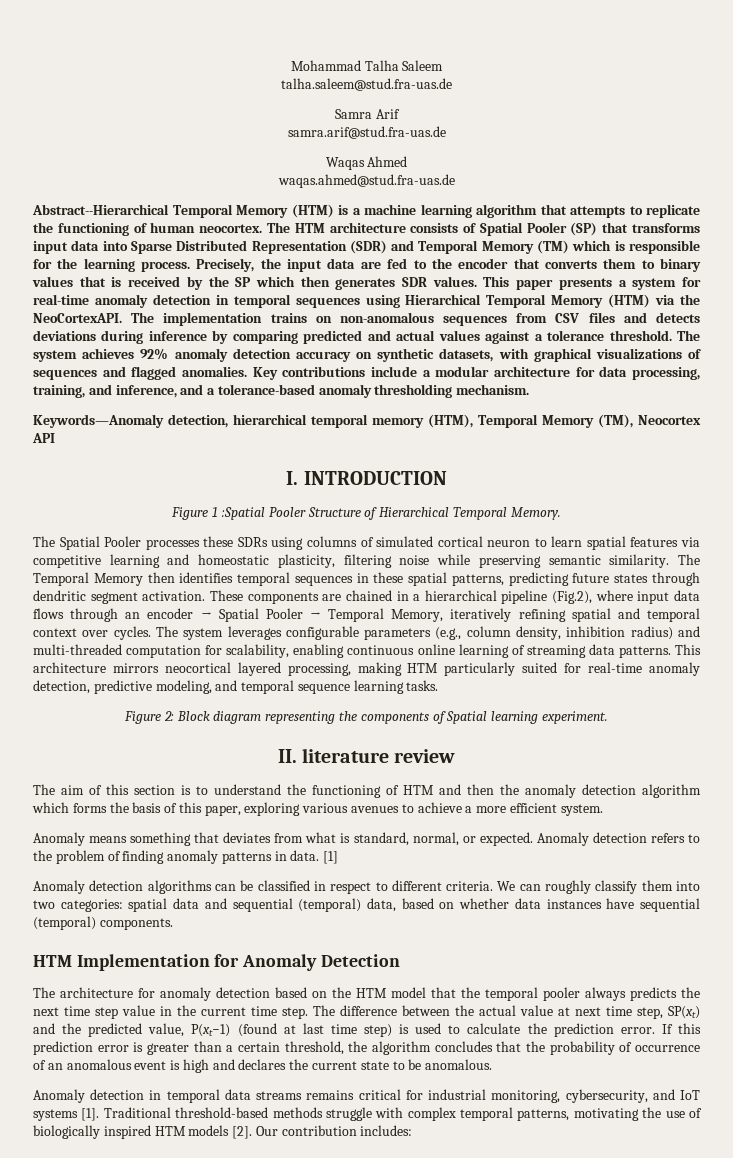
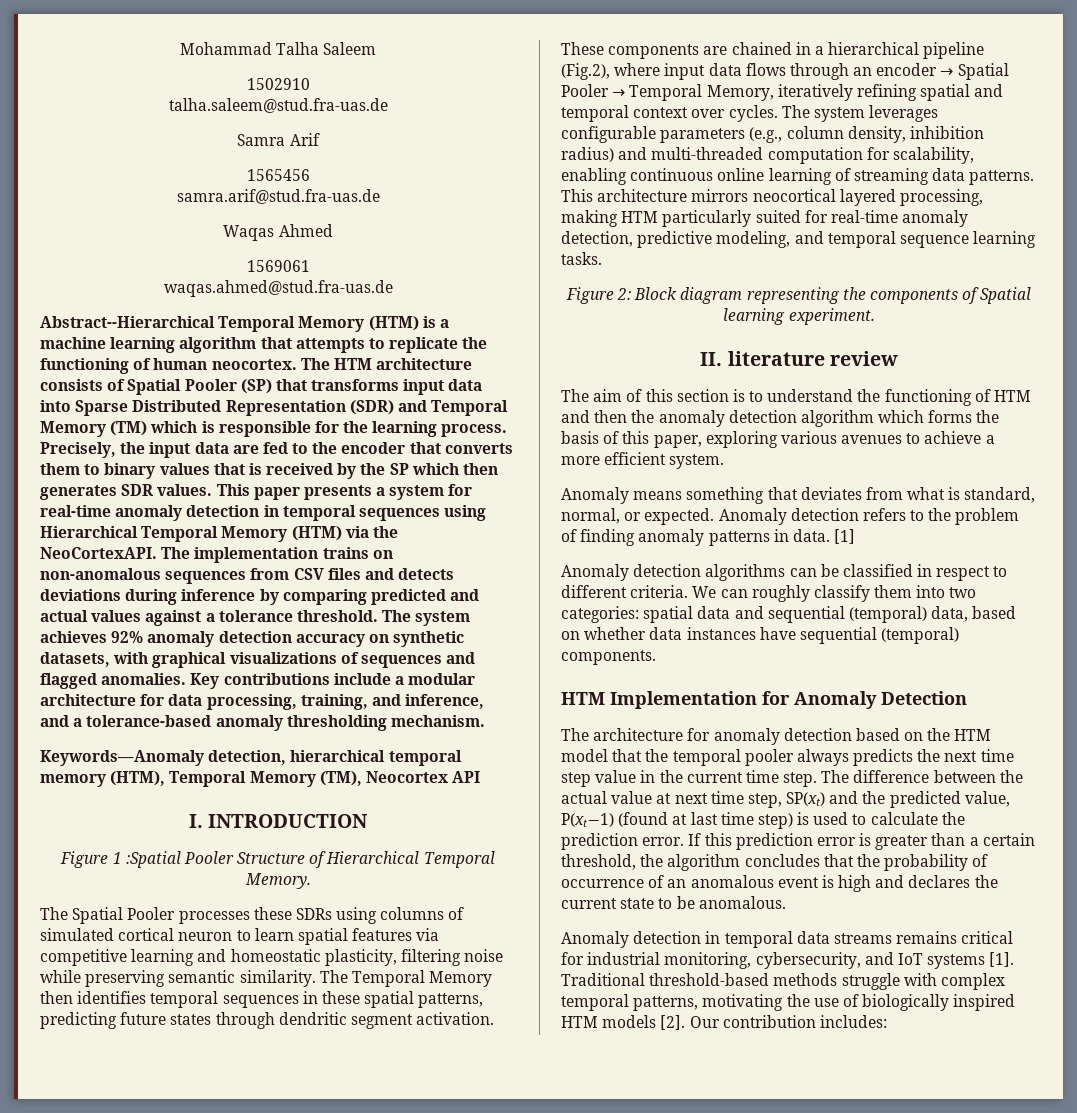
(444, 65) none -> [246,78,310,90] // 1502910
(400, 114) none -> [246,169,310,181] // 1565456
(408, 161) none -> [246,260,310,272] // 1569061

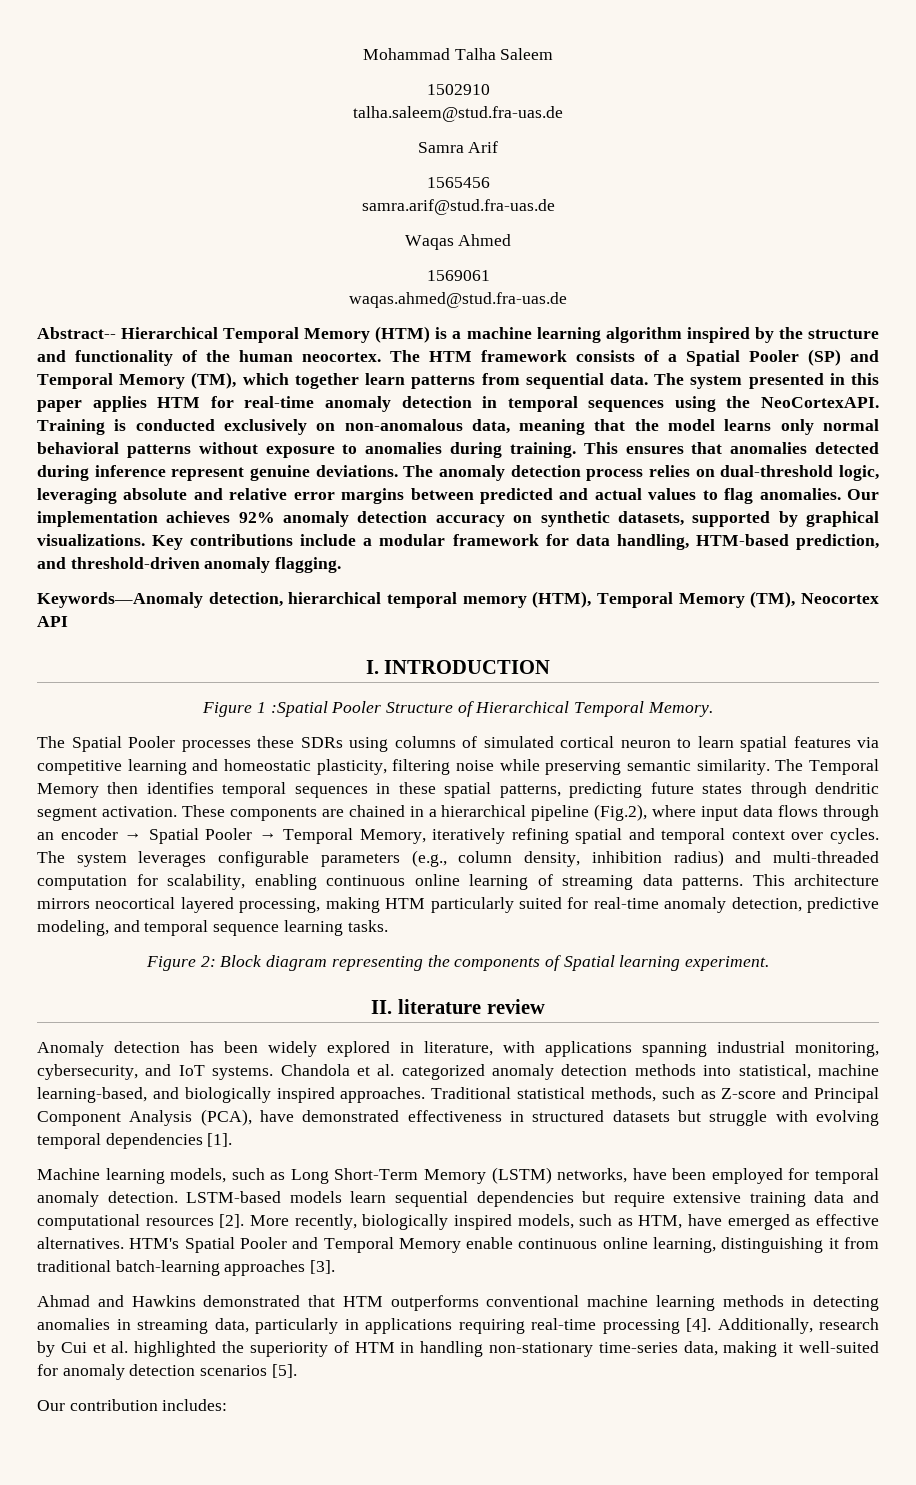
[40,316,215,328] Abstract--Hierarchical -> [37,327,219,339] Abstract-- Hierarchical
[260,337,488,353] [40,358,152,374] that attempts to replicate the functioning of -> [686,327,880,343] [37,350,230,366] inspired by the structure and functionality of the
[376,358,473,370] architecture -> [481,350,567,362] framework
(126, 385) none -> [668,354,677,362] a
[275,379,483,395] [40,400,509,416] [40,421,508,437] [40,442,513,458] [40,463,499,479] [40,484,445,500] that transforms input data into Sparse Distributed Representation (SDR) and Temporal Memory (TM) which is responsible for the learning process. Precisely, the input data are fed to the encoder that converts them to binary values that is received by the SP which then generates SDR values. This paper presents a system -> [850,350,879,362] [37,372,879,389] [37,396,201,412] and Temporal Memory (TM), which together learn patterns from sequential data. The system presented in this paper applies HTM
[40,526,398,542] [40,547,393,563] [40,568,455,584] [40,589,480,605] [40,610,471,626] Hierarchical Temporal Memory (HTM) via the NeoCortexAPI. The implementation trains on non-anomalous sequences from CSV files and detects deviations during inference by comparing predicted and actual values against a tolerance threshold. The system -> [726,396,880,408] [37,419,879,435] [37,442,880,458] [37,465,879,481] [37,488,880,504] [37,511,158,527] the NeoCortexAPI. Training is conducted exclusively on non-anomalous data, meaning that the model learns only normal behavioral patterns without exposure to anomalies during training. This ensures that anomalies detected during inference represent genuine deviations. The anomaly detection process relies on dual-threshold logic, leveraging absolute and relative error margins between predicted and actual values to flag anomalies. Our implementation
[113,652,476,668] [40,673,187,689] with graphical visualizations of sequences and flagged anomalies. -> [692,511,880,527] [37,534,145,546] supported by graphical visualizations.
[40,694,136,706] architecture -> [452,534,539,546] framework
[206,694,485,710] [40,715,485,731] processing, training, and inference, and a tolerance-based anomaly thresholding mechanism. -> [616,534,879,550] [37,557,342,573] handling, HTM-based prediction, and threshold-driven anomaly flagging.
[561,389,1032,406] [561,410,1000,427] [561,431,995,448] [561,452,725,469] [561,487,1036,504] [561,508,1020,525] [561,529,856,546] [561,564,1008,581] [561,585,977,602] [561,606,1017,623] [561,627,960,644] [561,650,656,665] [561,691,967,709] [561,728,992,745] [561,749,1014,766] [561,770,1023,787] [561,791,1010,808] [561,812,965,829] [561,833,1035,850] [561,854,989,871] [561,875,998,892] [561,896,786,909] [561,931,1014,948] [561,952,584,965] The aim of this section is to understand the functioning of HTM and then the anomaly detection algorithm which forms the basis of this paper, exploring various avenues to achieve a more efficient system. // Anomaly means something that deviates from what is standard, normal, or expected. Anomaly detection refers to the problem of finding anomaly patterns in data. [1] // Anomaly detection algorithms can be classified in respect to different criteria. We can roughly classify them into two categories: spatial data and sequential (temporal) data, based on whether data instances have sequential (temporal) components. // HTM Implementation for Anomaly Detection // The architecture for anomaly detection based on the HTM model that the temporal pooler always predicts the next time step value in the current time step. The difference between the actual value at next time step, SP(xt) and the predicted value, P(xt−1) (found at last time step) is used to calculate the prediction error. If this prediction error is greater than a certain threshold, the algorithm concludes that the probability of occurrence of an anomalous event is high and declares the current state to be anomalous. // Anomaly detection in temporal data streams remains critical for -> [37,1041,707,1057] Anomaly detection has been widely explored in literature, with applications spanning
[927,952,1015,969] [561,973,1005,990] [561,994,1016,1011] [561,1015,686,1030] systems [1]. Traditional threshold-based methods struggle with complex temporal patterns, motivating the use of biologically inspired HTM models [2]. -> [212,1064,879,1080] [37,1087,880,1103] [37,1109,880,1126] [37,1133,233,1149] [37,1167,879,1184] [37,1191,880,1207] [37,1214,879,1230] [37,1237,879,1253] [37,1260,336,1276] [37,1295,879,1311] [37,1318,879,1334] [37,1341,879,1357] [37,1364,297,1380] systems. Chandola et al. categorized anomaly detection methods into statistical, machine learning-based, and biologically inspired approaches. Traditional statistical methods, such as Z-score and Principal Component Analysis (PCA), have demonstrated effectiveness in structured datasets but struggle with evolving temporal dependencies [1]. // Machine learning models, such as Long Short-Term Memory (LSTM) networks, have been employed for temporal anomaly detection. LSTM-based models learn sequential dependencies but require extensive training data and computational resources [2]. More recently, biologically inspired models, such as HTM, have emerged as effective alternatives. HTM's Spatial Pooler and Temporal Memory enable continuous online learning, distinguishing it from traditional batch-learning approaches [3]. // Ahmad and Hawkins demonstrated that HTM outperforms conventional machine learning methods in detecting anomalies in streaming data, particularly in applications requiring real-time processing [4]. Additionally, research by Cui et al. highlighted the superiority of HTM in handling non-stationary time-series data, making it well-suited for anomaly detection scenarios [5]. //

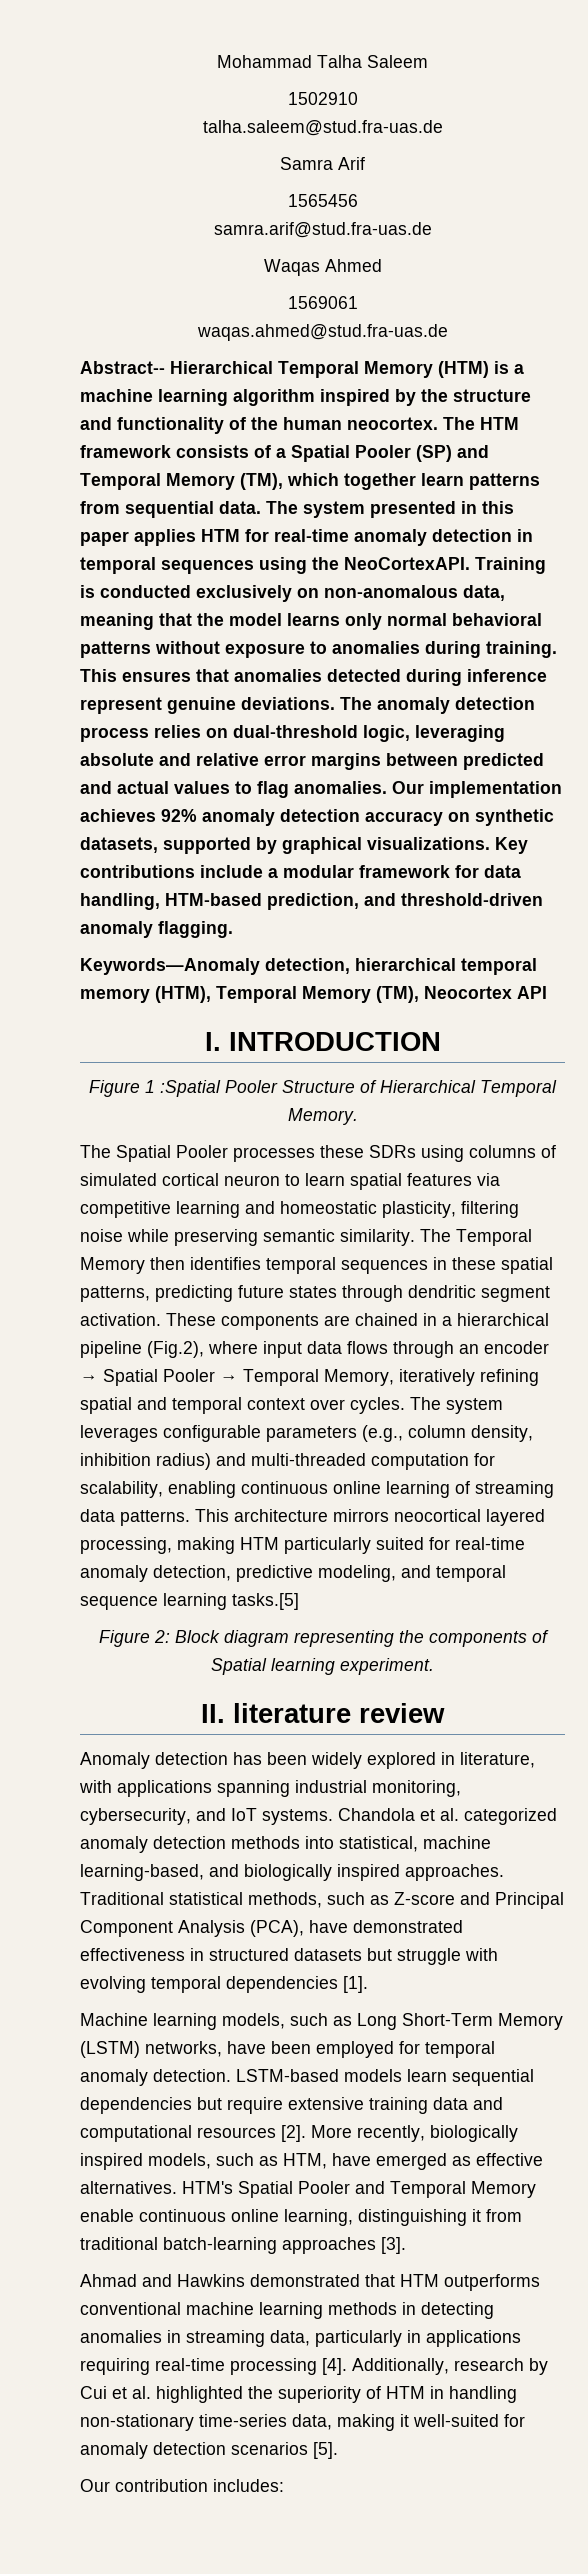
[347,920,388,932] tasks. -> [232,1593,299,1610] tasks.[5]

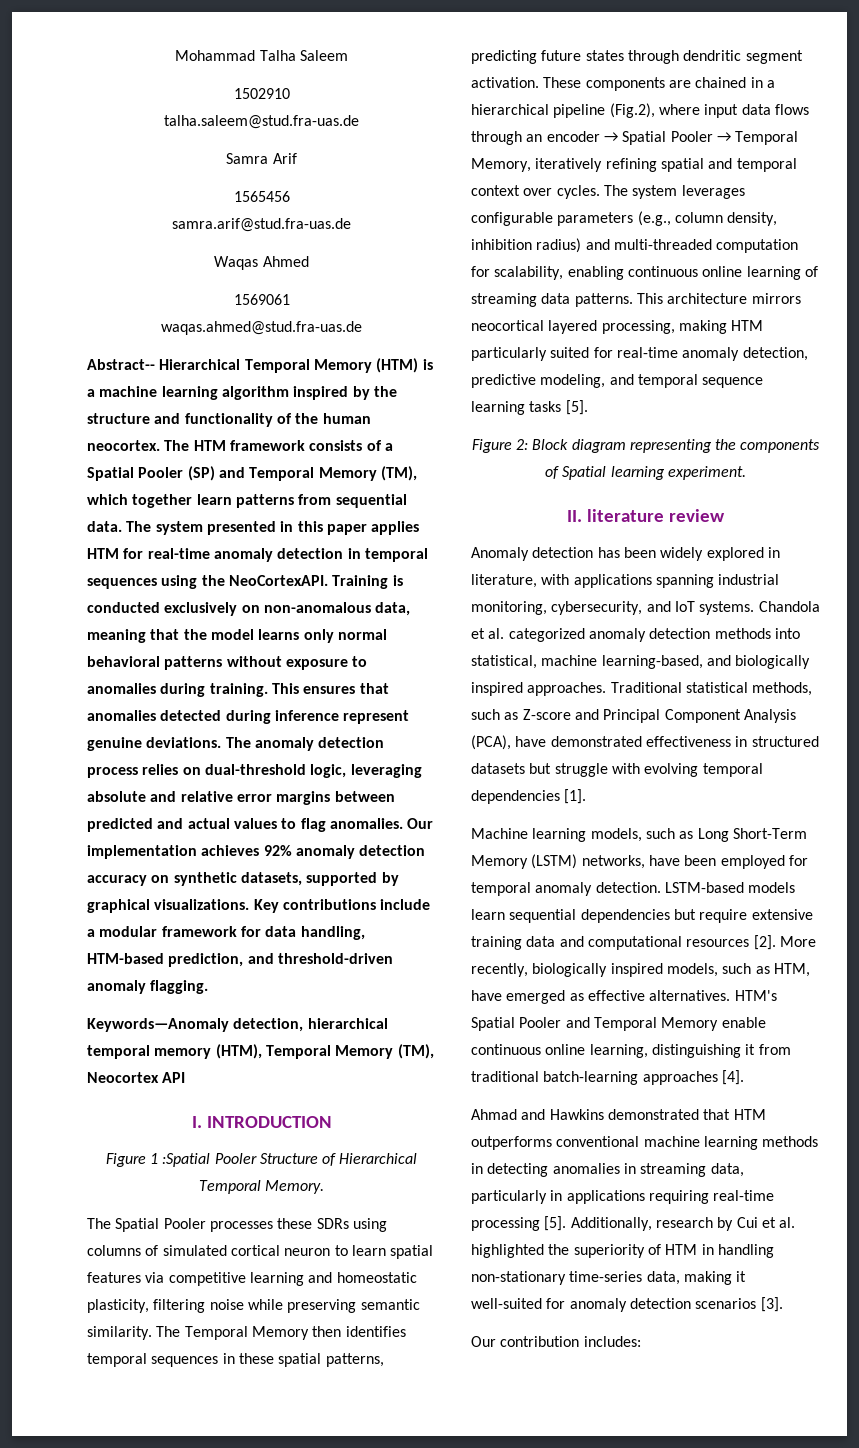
[232,1593,299,1610] tasks.[5] -> [529,400,588,415] tasks [5].
[381,2237,406,2254] [3]. -> [721,1070,744,1085] [4].
[322,2358,347,2375] [4]. -> [544,1216,567,1231] [5].
[313,2442,338,2459] [5]. -> [760,1297,783,1312] [3].

